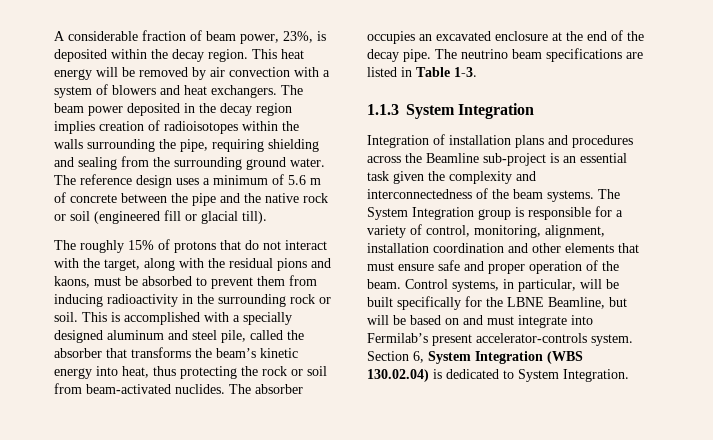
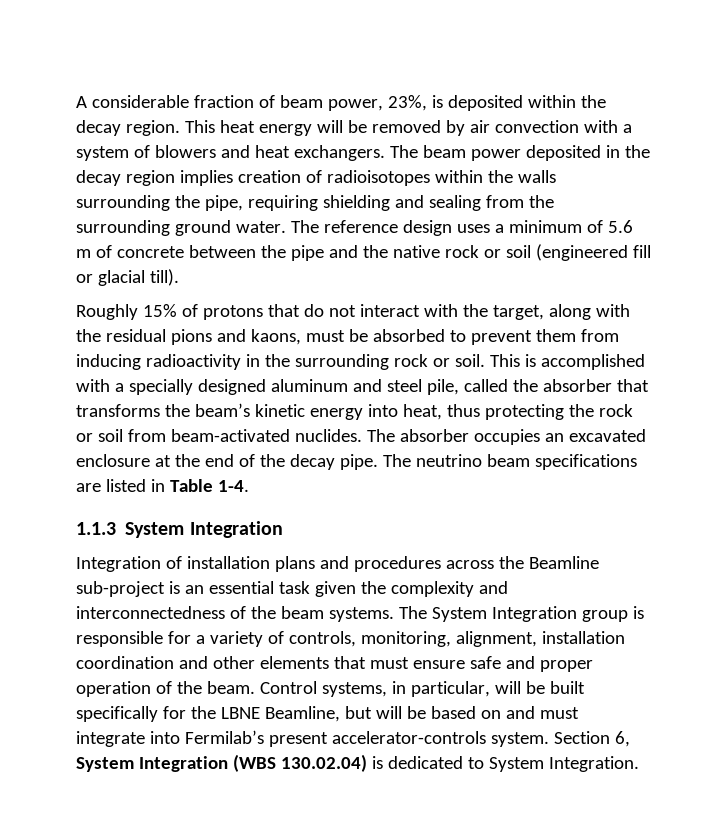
[54,240,124,253] The roughly -> [76,304,138,320] Roughly
[454,67,477,77] 1-3. -> [217,480,249,492] 1-4.
[426,225,470,237] control, -> [288,631,356,647] controls,

